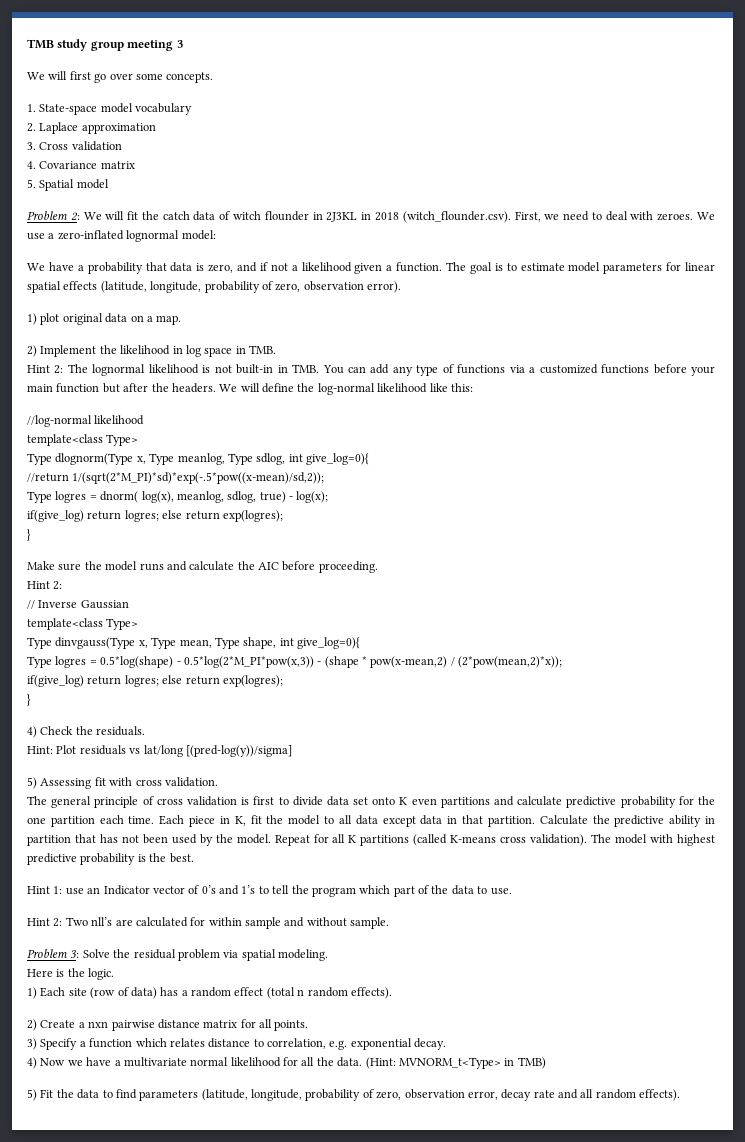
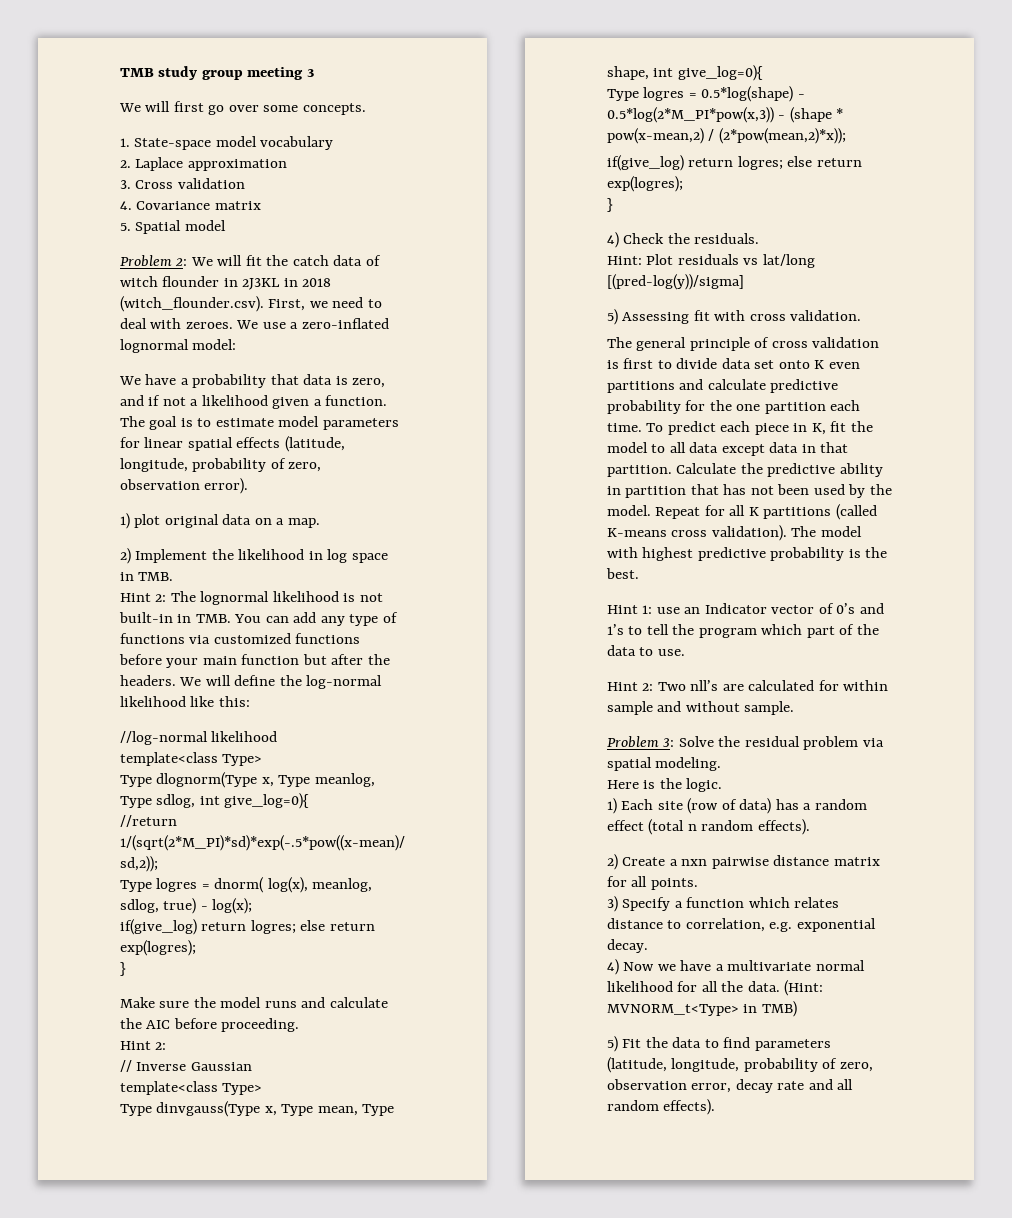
[529,367,536,373] a -> (211, 639) none
[159,815,185,825] Each -> [646,421,751,435] To predict each

